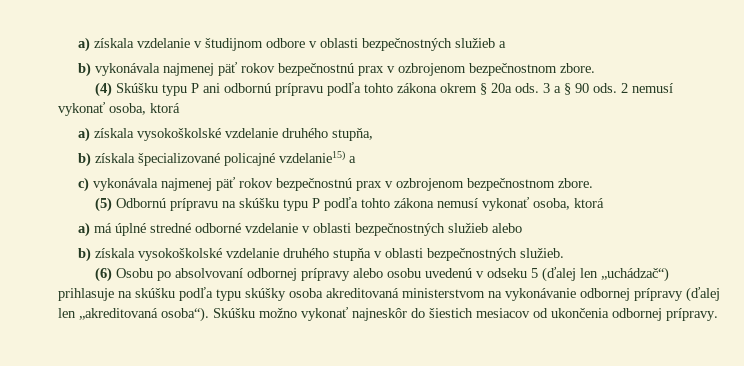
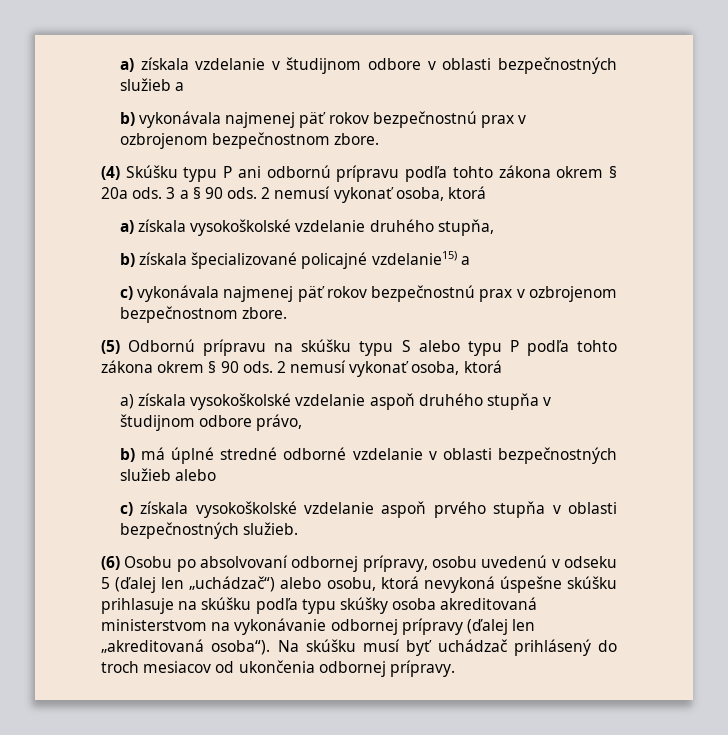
(308, 205) none -> [401,340,502,356] S alebo typu
[436,197,604,211] [77,222,90,237] nemusí vykonať osoba, ktorá // a) -> [157,360,502,377] [119,393,552,410] [119,414,303,431] [119,448,135,462] okrem § 90 ods. 2 nemusí vykonať osoba, ktorá // a) získala vysokoškolské vzdelanie aspoň druhého stupňa v študijnom odbore právo, // b)
[77,247,329,262] b) získala vysokoškolské vzdelanie druhého -> [119,501,486,518] c) získala vysokoškolské vzdelanie aspoň prvého
[300,268,383,281] prípravy alebo -> [362,555,428,572] prípravy,
(669, 274) none -> [280,576,617,593] alebo osobu, ktorá nevykoná úspešne skúšku
[213,307,473,321] Skúšku možno vykonať najneskôr do šiestich -> [277,639,617,656] [101,661,139,673] Na skúšku musí byť uchádzač prihlásený do troch

